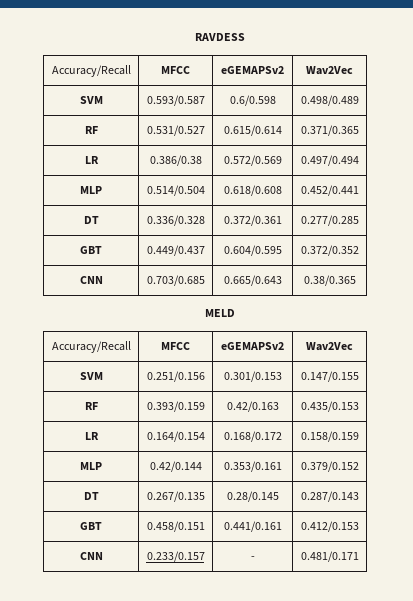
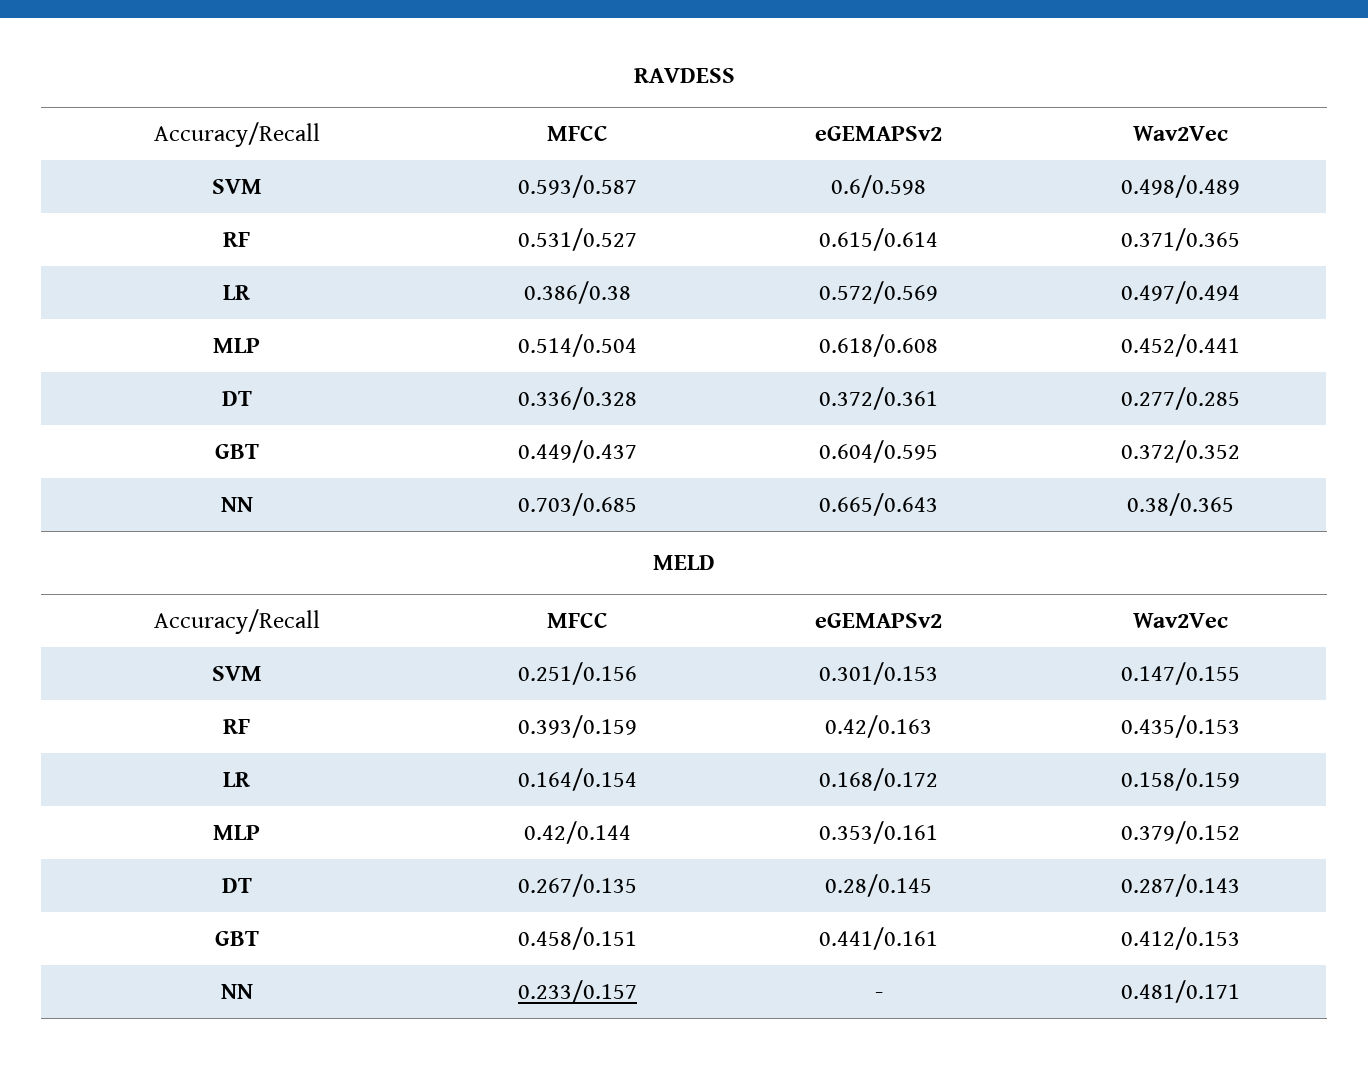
[79,276,103,284] CNN -> [220,497,253,512] NN
[79,552,103,560] CNN -> [220,984,253,999] NN

